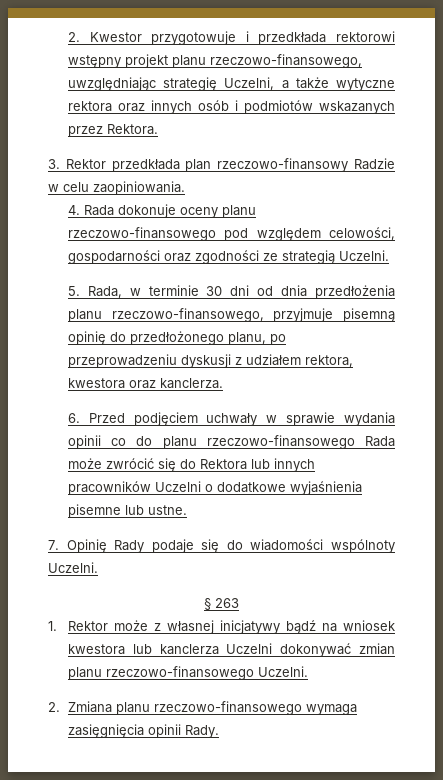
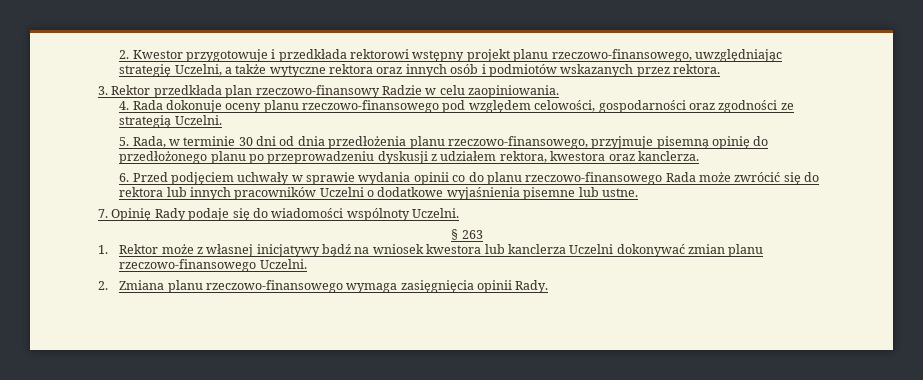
[106,124,158,135] Rektora. -> [673,64,721,74] rektora.
[227,332,266,345] planu, -> [210,151,246,164] planu
[199,459,247,470] Rektora -> [119,187,164,197] rektora

